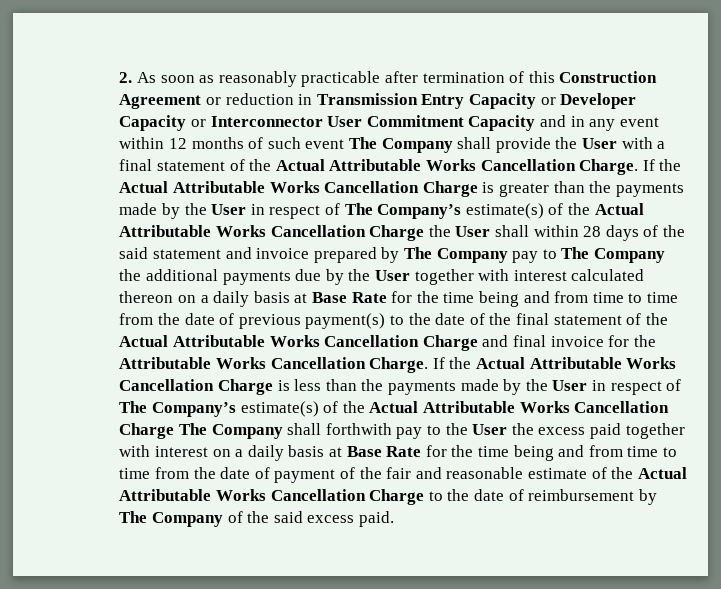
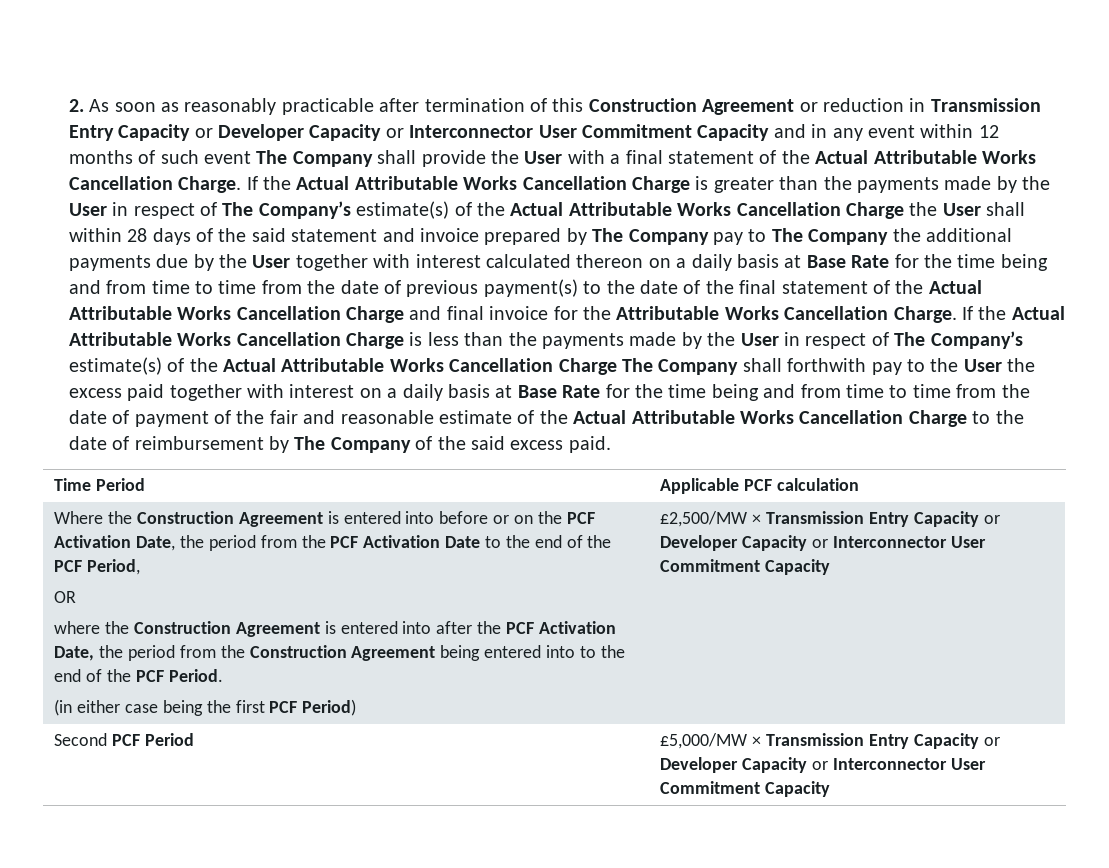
(394, 519) none -> [54,478,146,491] [660,478,860,494] [54,511,595,527] [54,535,612,551] [54,559,141,575] [54,591,77,603] [54,621,616,637] [54,645,625,661] [54,669,223,682] [54,699,357,716] [660,511,1000,527] [660,535,986,551] [660,559,831,575] [54,733,195,746] [660,733,1000,749] [660,757,986,773] [660,781,831,797] // Time Period | Applicable PCF calculation // Where the Construction Agreement is entered into before or on the PCF Activation Date, the period from the PCF Activation Date to the end of the PCF Period, // OR // where the Construction Agreement is entered into after the PCF Activation Date, the period from the Construction Agreement being entered into to the end of the PCF Period. // (in either case being the first PCF Period) | £2,500/MW × Transmission Entry Capacity or Developer Capacity or Interconnector User Commitment Capacity // Second PCF Period | £5,000/MW × Transmission Entry Capacity or Developer Capacity or Interconnector User Commitment Capacity

